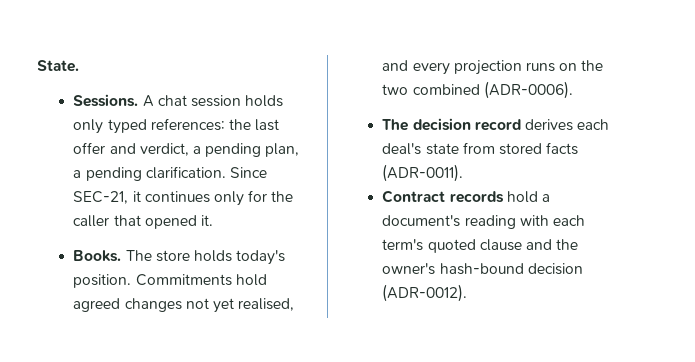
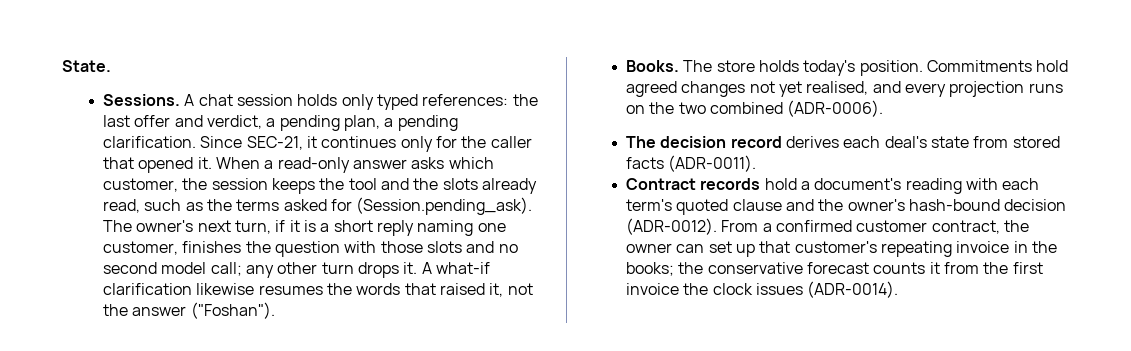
(213, 220) none -> [215,157,494,173] [102,178,537,194] [102,197,533,215] [102,220,506,236] [102,241,518,257] [102,262,490,278] [102,283,533,297] [102,302,275,319] When a read-only answer asks which customer, the session keeps the tool and the slots already read, such as the terms asked for (Session.pending_ask). The owner's next turn, if it is a short reply naming one customer, finishes the question with those slots and no second model call; any other turn drops it. A what-if clarification likewise resumes the words that raised it, not the answer ("Foshan").
(468, 293) none -> [721,220,1029,234] [625,241,1057,257] [625,262,1043,276] [625,281,899,298] From a confirmed customer contract, the owner can set up that customer's repeating invoice in the books; the conservative forecast counts it from the first invoice the clock issues (ADR-0014).

